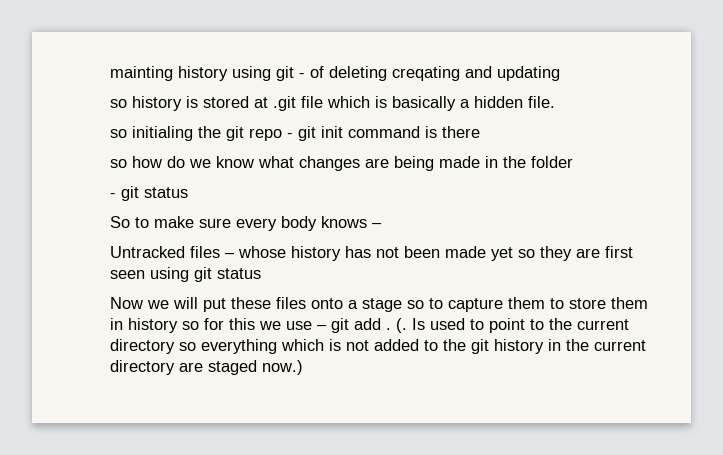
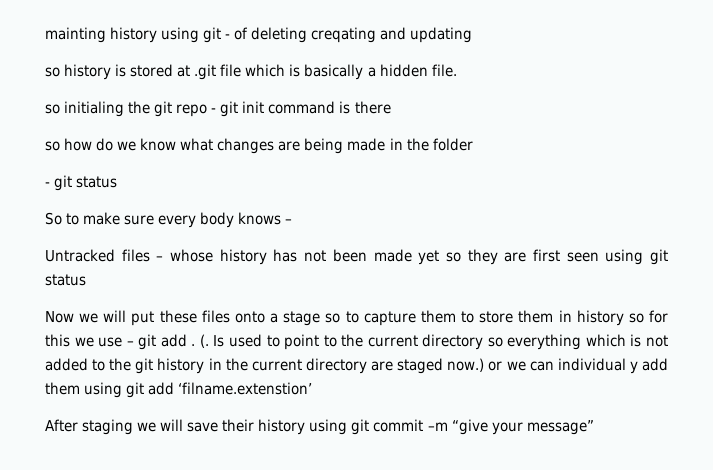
(303, 367) none -> [488,358,669,374] [45,382,313,398] [45,419,594,435] or we can individual y add them using git add ‘filname.extenstion’ // After staging we will save their history using git commit –m “give your message”

